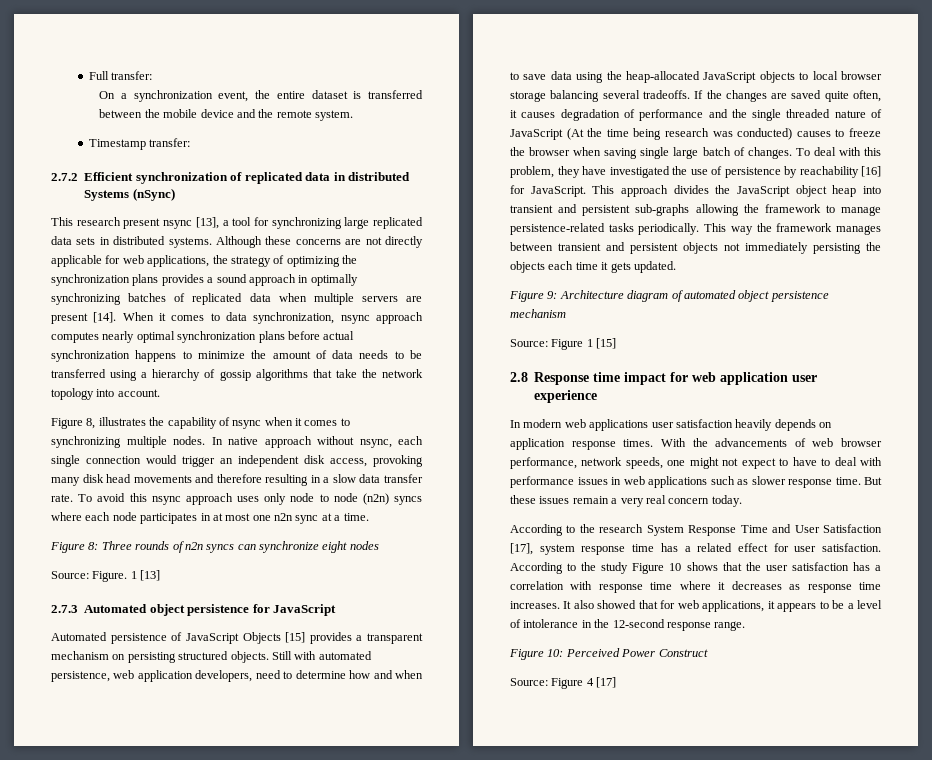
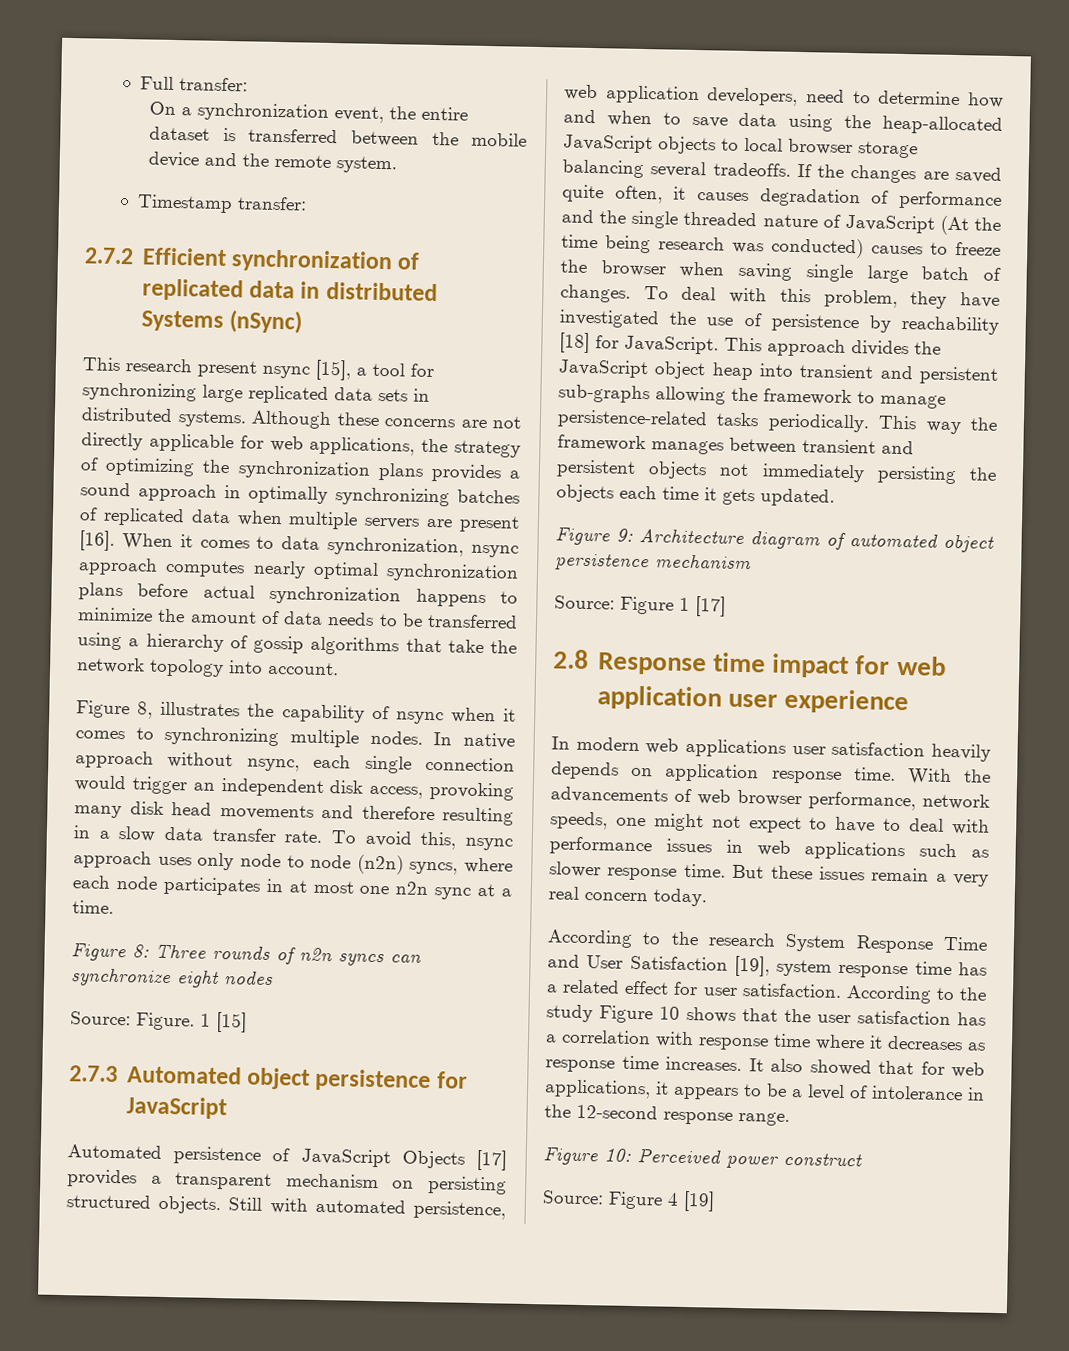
[195,217,219,229] [13], -> [315,359,352,381] [15],
[93,312,117,323] [14]. -> [79,530,115,551] [16].
[129,493,147,502] this -> [420,831,457,850] this,
[394,496,423,505] syncs -> [409,861,459,875] syncs,
[140,570,161,581] [13] -> [216,1011,247,1033] [15]
[285,632,306,643] [15] -> [475,1149,507,1171] [17]
[861,166,881,177] [16] -> [559,332,590,353] [18]
[596,338,617,349] [15] -> [695,596,726,617] [17]
[623,439,654,447] times. -> [853,767,896,781] time.
[510,543,533,555] [17], -> [733,955,770,977] [19],
[621,649,708,657] Power Construct -> [726,1152,863,1169] power construct
[596,677,617,688] [17] -> [683,1190,715,1212] [19]

